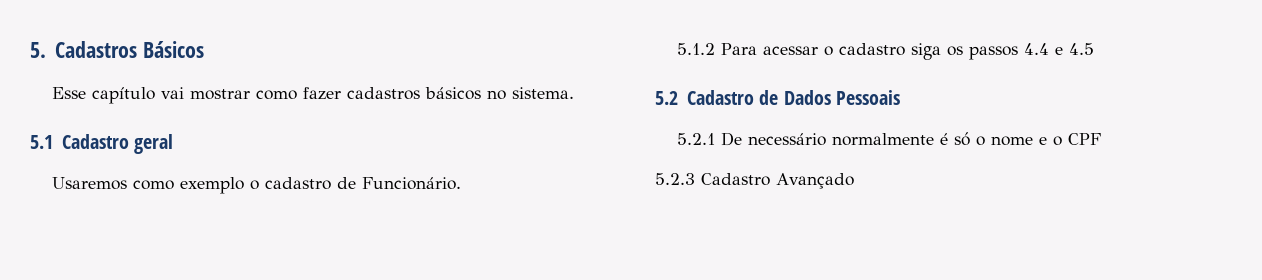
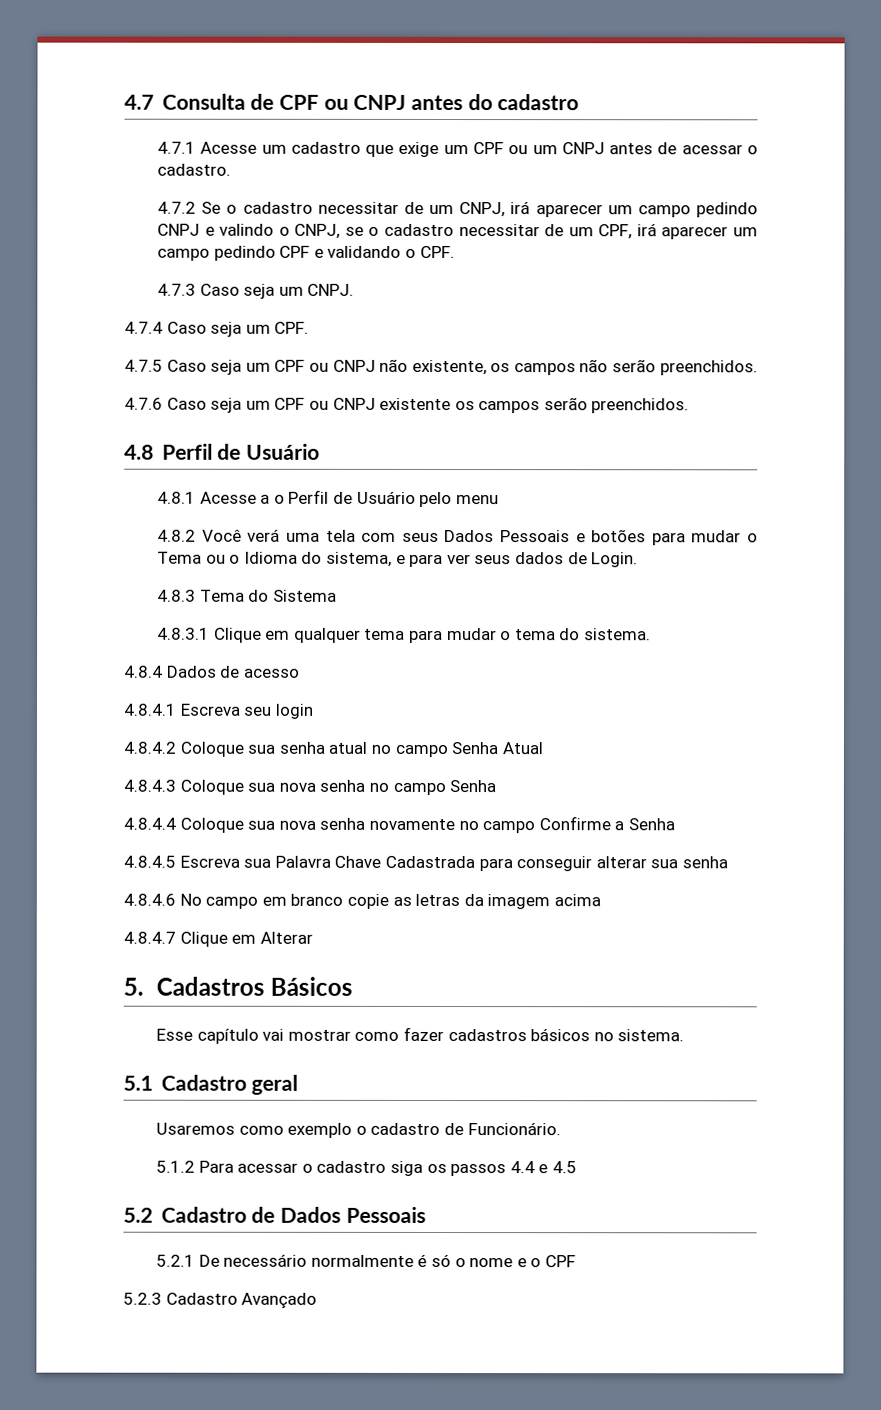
(30, 50) none -> [124,93,580,111] [157,141,759,157] [157,163,232,176] [157,201,758,218] [157,223,758,240] [157,245,455,261] [157,283,355,299] [124,321,310,337] [124,358,758,376] [124,397,690,414] [124,443,320,460] [157,489,499,508] [157,528,758,546] [157,551,639,568] [157,589,337,602] [157,627,651,644] [124,665,300,678] [123,703,314,719] [123,741,543,758] [123,779,497,796] [123,816,675,834] [123,855,728,872] [123,893,601,910] [123,931,313,947] 4.7 Consulta de CPF ou CNPJ antes do cadastro // 4.7.1 Acesse um cadastro que exige um CPF ou um CNPJ antes de acessar o cadastro. // 4.7.2 Se o cadastro necessitar de um CNPJ, irá aparecer um campo pedindo CNPJ e valindo o CNPJ, se o cadastro necessitar de um CPF, irá aparecer um campo pedindo CPF e validando o CPF. // 4.7.3 Caso seja um CNPJ. // 4.7.4 Caso seja um CPF. // 4.7.5 Caso seja um CPF ou CNPJ não existente, os campos não serão preenchidos. // 4.7.6 Caso seja um CPF ou CNPJ existente os campos serão preenchidos. // 4.8 Perfil de Usuário // 4.8.1 Acesse a o Perfil de Usuário pelo menu // 4.8.2 Você verá uma tela com seus Dados Pessoais e botões para mudar o Tema ou o Idioma do sistema, e para ver seus dados de Login. // 4.8.3 Tema do Sistema // 4.8.3.1 Clique em qualquer tema para mudar o tema do sistema. // 4.8.4 Dados de acesso // 4.8.4.1 Escreva seu login // 4.8.4.2 Coloque sua senha atual no campo Senha Atual // 4.8.4.3 Coloque sua nova senha no campo Senha // 4.8.4.4 Coloque sua nova senha novamente no campo Confirme a Senha // 4.8.4.5 Escreva sua Palavra Chave Cadastrada para conseguir alterar sua senha // 4.8.4.6 No campo em branco copie as letras da imagem acima // 4.8.4.7 Clique em Alterar //

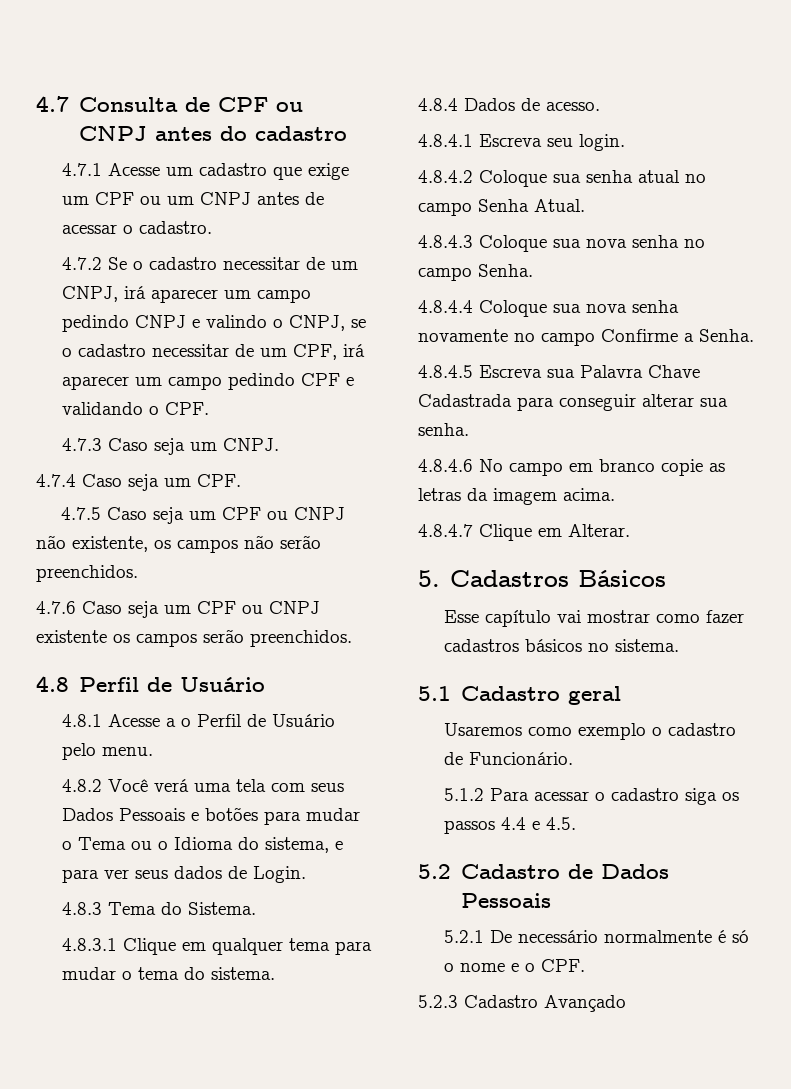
[455,495,499,505] menu -> [102,747,154,756] menu.
[272,589,337,602] Sistema -> [188,902,257,915] Sistema.
[243,668,300,678] acesso -> [546,102,600,111] acesso.
[274,703,314,719] login -> [579,134,625,151] login.
[501,742,543,755] Atual -> [534,199,585,212] Atual.
[449,780,497,793] Senha -> [478,264,533,277] Senha.
[627,818,675,831] Senha -> [699,329,754,342] Senha.
[681,856,728,869] senha -> [418,423,469,436] senha.
[553,894,601,907] acima -> [563,488,615,501] acima.
[259,931,313,944] Alterar -> [568,524,630,537] Alterar.
[551,1161,577,1174] 4.5 -> [546,817,577,830] 4.5.
[544,1255,576,1268] CPF -> [541,959,586,972] CPF.

